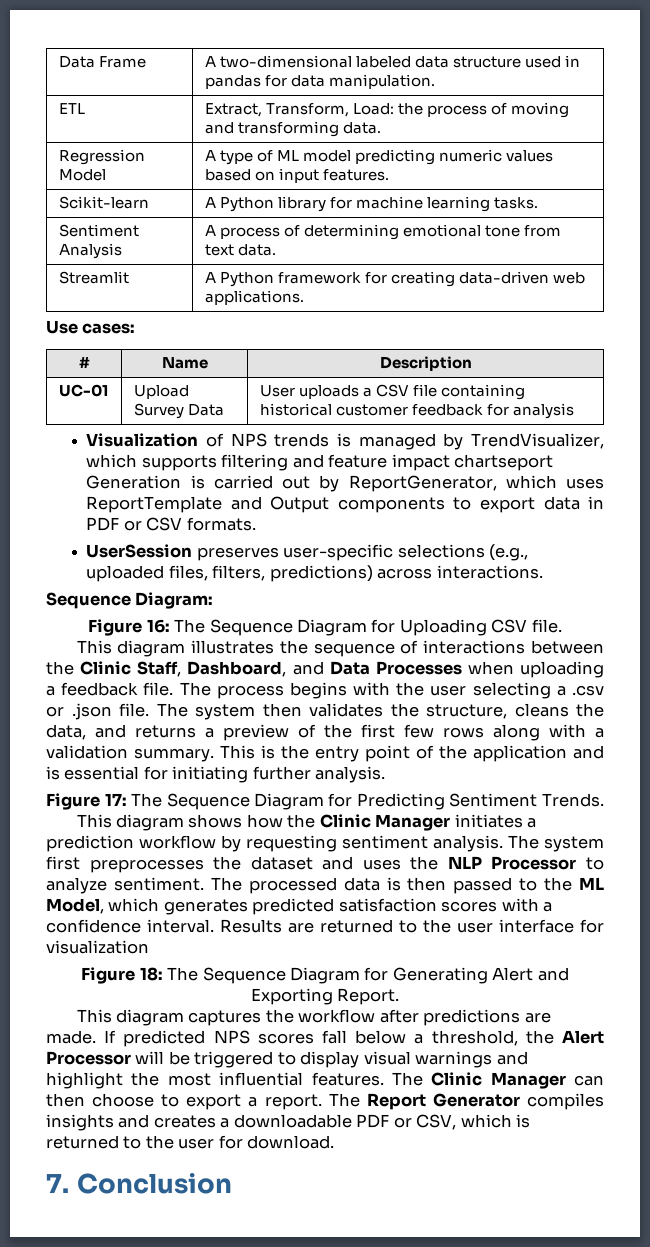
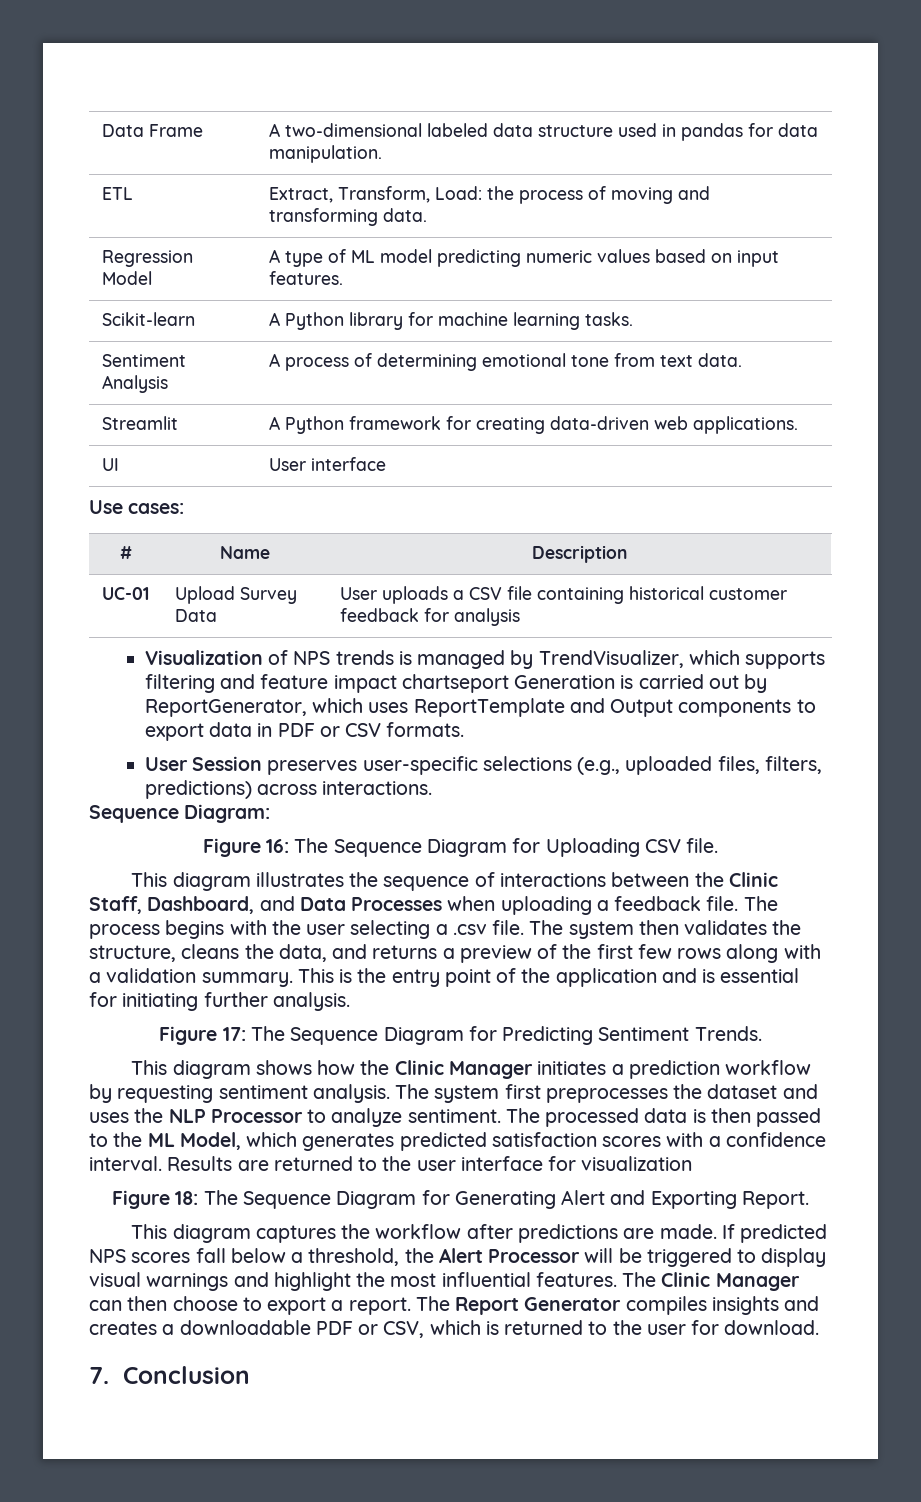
(304, 297) none -> [101,458,119,471] [268,457,386,471] // UI | User interface
[86,544,193,558] UserSession -> [144,756,263,771] User Session
[46,703,112,720] or .json -> (487, 929) none

